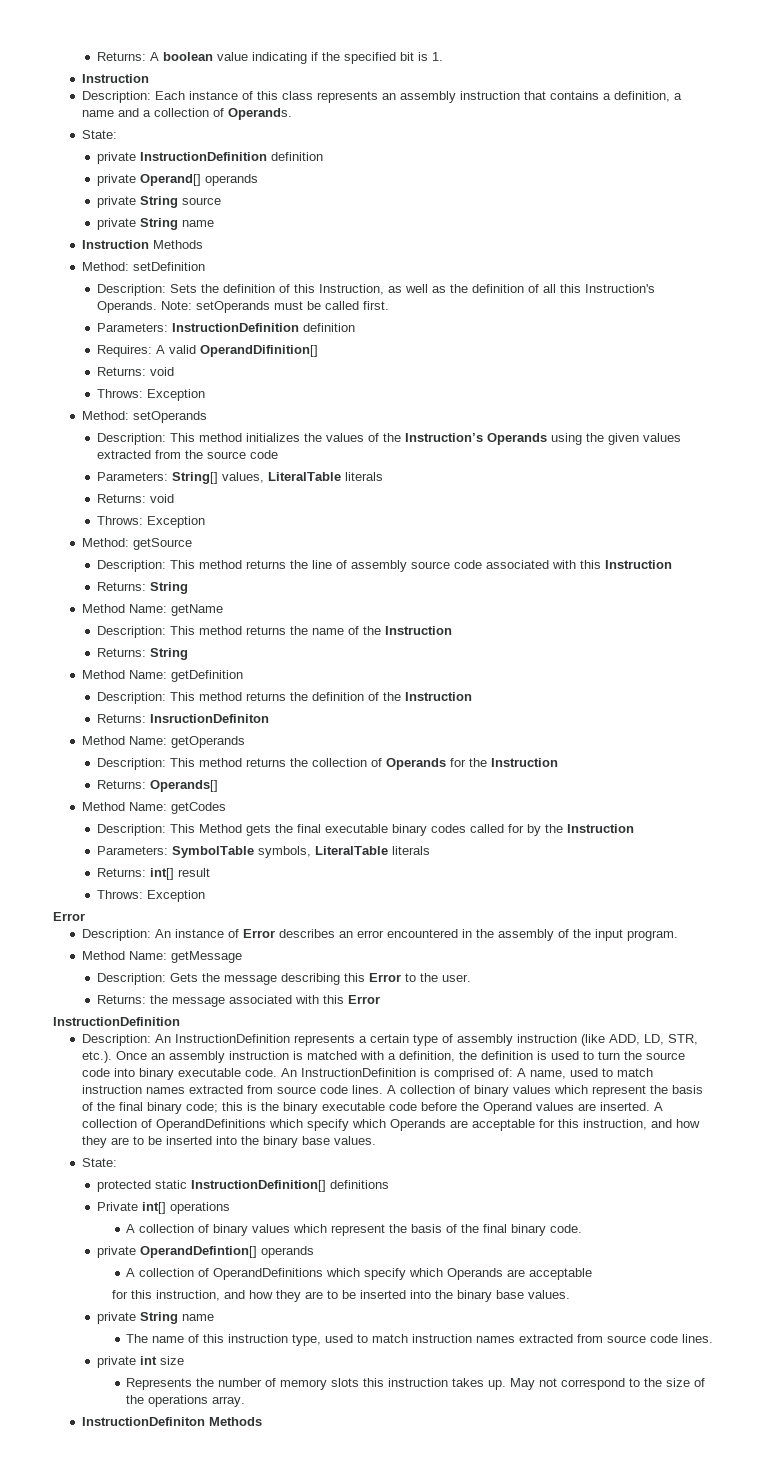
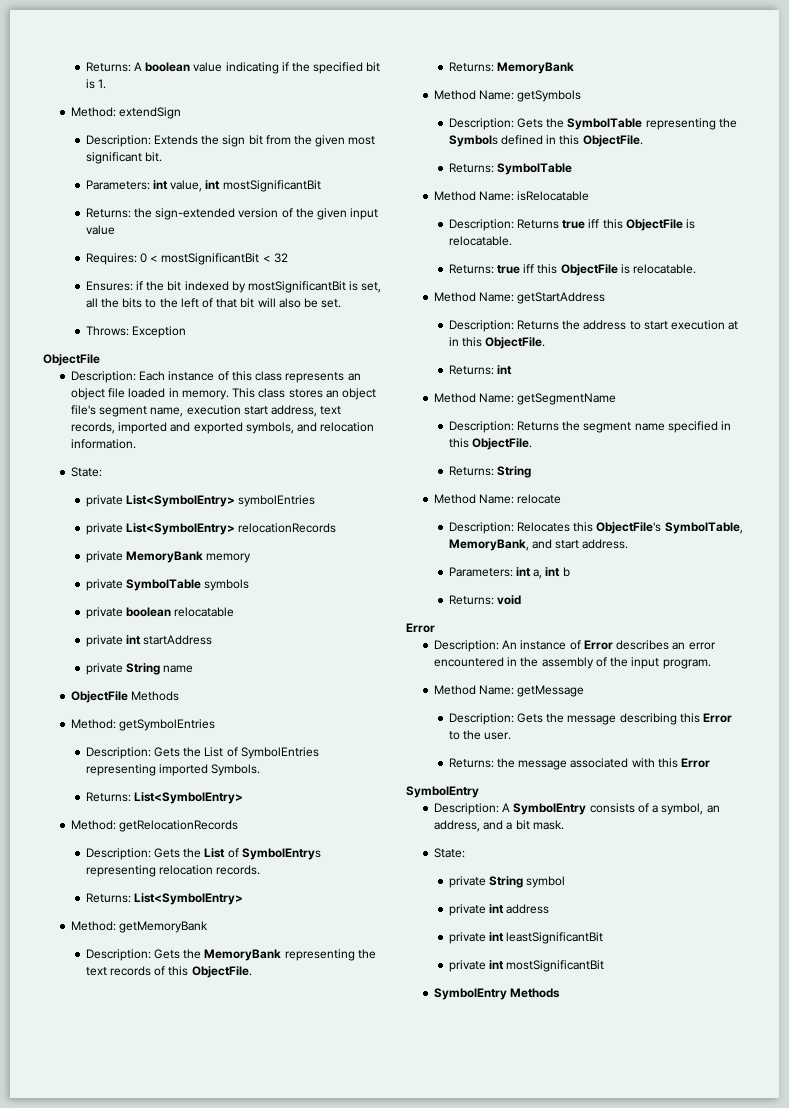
[82,74,150,83] Instruction -> [70,107,182,119] [85,135,376,147] [85,152,162,164] [85,180,321,192] [85,208,379,220] [85,225,115,235] [85,253,288,265] [85,281,382,293] [85,298,342,308] [85,326,186,338] [43,354,100,366] Method: extendSign // Description: Extends the sign bit from the given most significant bit. // Parameters: int value, int mostSignificantBit // Returns: the sign-extended version of the given input value // Requires: 0 < mostSignificantBit < 32 // Ensures: if the bit indexed by mostSignificantBit is set, all the bits to the left of that bit will also be set. // Throws: Exception // ObjectFile
[400,91,683,103] [82,108,293,120] [82,130,118,139] [96,152,323,164] [96,174,258,186] [96,196,221,208] [96,218,214,230] [82,240,150,249] assembly instruction that contains a definition, a name and a collection of Operands. // State: // private InstructionDefinition definition // private Operand[] operands // private String source // private String name // Instruction -> [70,388,377,400] [70,405,342,417] [70,422,375,434] [70,439,136,449] [70,467,102,477] [85,495,316,507] [85,523,337,535] [85,551,252,563] [85,579,250,591] [85,607,235,619] [85,635,213,647] [85,663,194,675] [70,691,128,703] object file loaded in memory. This class stores an object file's segment name, execution start address, text records, imported and exported symbols, and relocation information. // State: // private List<SymbolEntry> symbolEntries // private List<SymbolEntry> relocationRecords // private MemoryBank memory // private SymbolTable symbols // private boolean relocatable // private int startAddress // private String name // ObjectFile
[133,262,206,271] [96,284,655,296] [96,301,389,313] [96,323,355,332] [96,345,318,357] [96,367,174,376] [96,389,205,401] [82,411,208,423] [96,433,681,445] [96,450,278,459] [96,472,383,484] [96,494,174,503] [96,516,205,528] [82,538,193,550] [96,560,672,572] [96,582,188,594] [82,604,224,616] [96,626,452,638] [96,648,188,660] [82,670,244,682] [96,692,472,704] [96,714,269,723] [82,736,246,748] [96,758,558,770] [96,780,218,792] [82,802,227,814] [96,824,634,836] [96,846,430,858] [96,868,210,880] [96,890,205,902] setDefinition // Description: Sets the definition of this Instruction, as well as the definition of all this Instruction's Operands. Note: setOperands must be called first. // Parameters: InstructionDefinition definition // Requires: A valid OperandDifinition[] // Returns: void // Throws: Exception // Method: setOperands // Description: This method initializes the values of the Instruction’s Operands using the given values extracted from the source code // Parameters: String[] values, LiteralTable literals // Returns: void // Throws: Exception // Method: getSource // Description: This method returns the line of assembly source code associated with this Instruction // Returns: String // Method Name: getName // Description: This method returns the name of the Instruction // Returns: String // Method Name: getDefinition // Description: This method returns the definition of the Instruction // Returns: InsructionDefiniton // Method Name: getOperands // Description: This method returns the collection of Operands for the Instruction // Returns: Operands[] // Method Name: getCodes // Description: This Method gets the final executable binary codes called for by the Instruction // Parameters: SymbolTable symbols, LiteralTable literals // Returns: int[] result // Throws: Exception -> [119,719,216,731] [85,747,319,759] [85,764,261,776] [85,792,243,804] [70,820,239,832] [85,848,321,860] [85,865,261,877] [85,893,243,905] [70,921,209,933] [85,949,376,961] [85,966,252,978] [448,62,574,74] [433,90,582,102] [448,118,737,130] [448,135,643,147] [448,163,572,175] [433,191,590,201] [448,219,696,231] [448,236,512,246] [448,264,697,276] [433,292,606,304] [448,320,739,332] [448,337,546,349] [448,365,512,375] [433,393,617,405] [448,421,732,433] [448,438,532,450] [448,466,531,478] [433,494,562,504] [448,522,743,534] [448,539,629,551] [448,567,570,579] [448,595,521,605] getSymbolEntries // Description: Gets the List of SymbolEntries representing imported Symbols. // Returns: List<SymbolEntry> // Method: getRelocationRecords // Description: Gets the List of SymbolEntrys representing relocation records. // Returns: List<SymbolEntry> // Method: getMemoryBank // Description: Gets the MemoryBank representing the text records of this ObjectFile. // Returns: MemoryBank // Method Name: getSymbols // Description: Gets the SymbolTable representing the Symbols defined in this ObjectFile. // Returns: SymbolTable // Method Name: isRelocatable // Description: Returns true iff this ObjectFile is relocatable. // Returns: true iff this ObjectFile is relocatable. // Method Name: getStartAddress // Description: Returns the address to start execution at in this ObjectFile. // Returns: int // Method Name: getSegmentName // Description: Returns the segment name specified in this ObjectFile. // Returns: String // Method Name: relocate // Description: Relocates this ObjectFile's SymbolTable, MemoryBank, and start address. // Parameters: int a, int b // Returns: void
[53,1017,180,1026] [82,1034,699,1046] [82,1051,686,1063] [82,1068,654,1080] [82,1085,704,1097] [82,1102,664,1114] [82,1119,701,1131] [82,1136,377,1148] [82,1158,118,1167] [96,1180,389,1192] [96,1202,230,1214] [126,1224,583,1236] [96,1246,314,1258] [126,1268,593,1280] [111,1290,570,1302] [96,1312,214,1324] [126,1334,714,1346] [96,1356,184,1368] [126,1378,706,1390] [126,1395,246,1407] [82,1417,206,1426] InstructionDefinition // Description: An InstructionDefinition represents a certain type of assembly instruction (like ADD, LD, STR, etc.). Once an assembly instruction is matched with a definition, the definition is used to turn the source code into binary executable code. An InstructionDefinition is comprised of: A name, used to match instruction names extracted from source code lines. A collection of binary values which represent the basis of the final binary code; this is the binary executable code before the Operand values are inserted. A collection of OperandDefinitions which specify which Operands are acceptable for this instruction, and how they are to be inserted into the binary base values. // State: // protected static InstructionDefinition[] definitions // Private int[] operations // A collection of binary values which represent the basis of the final binary code. // private OperandDefintion[] operands // A collection of OperandDefinitions which specify which Operands are acceptable // for this instruction, and how they are to be inserted into the binary base values. // private String name // The name of this instruction type, used to match instruction names extracted from source code lines. // private int size // Represents the number of memory slots this instruction takes up. May not correspond to the size of the operations array. // InstructionDefiniton -> [406,786,479,798] [433,803,720,815] [433,820,564,832] [433,848,465,858] [448,876,566,888] [448,904,550,916] [448,932,604,944] [448,960,605,972] [433,988,507,1000] SymbolEntry // Description: A SymbolEntry consists of a symbol, an address, and a bit mask. // State: // private String symbol // private int address // private int leastSignificantBit // private int mostSignificantBit // SymbolEntry

